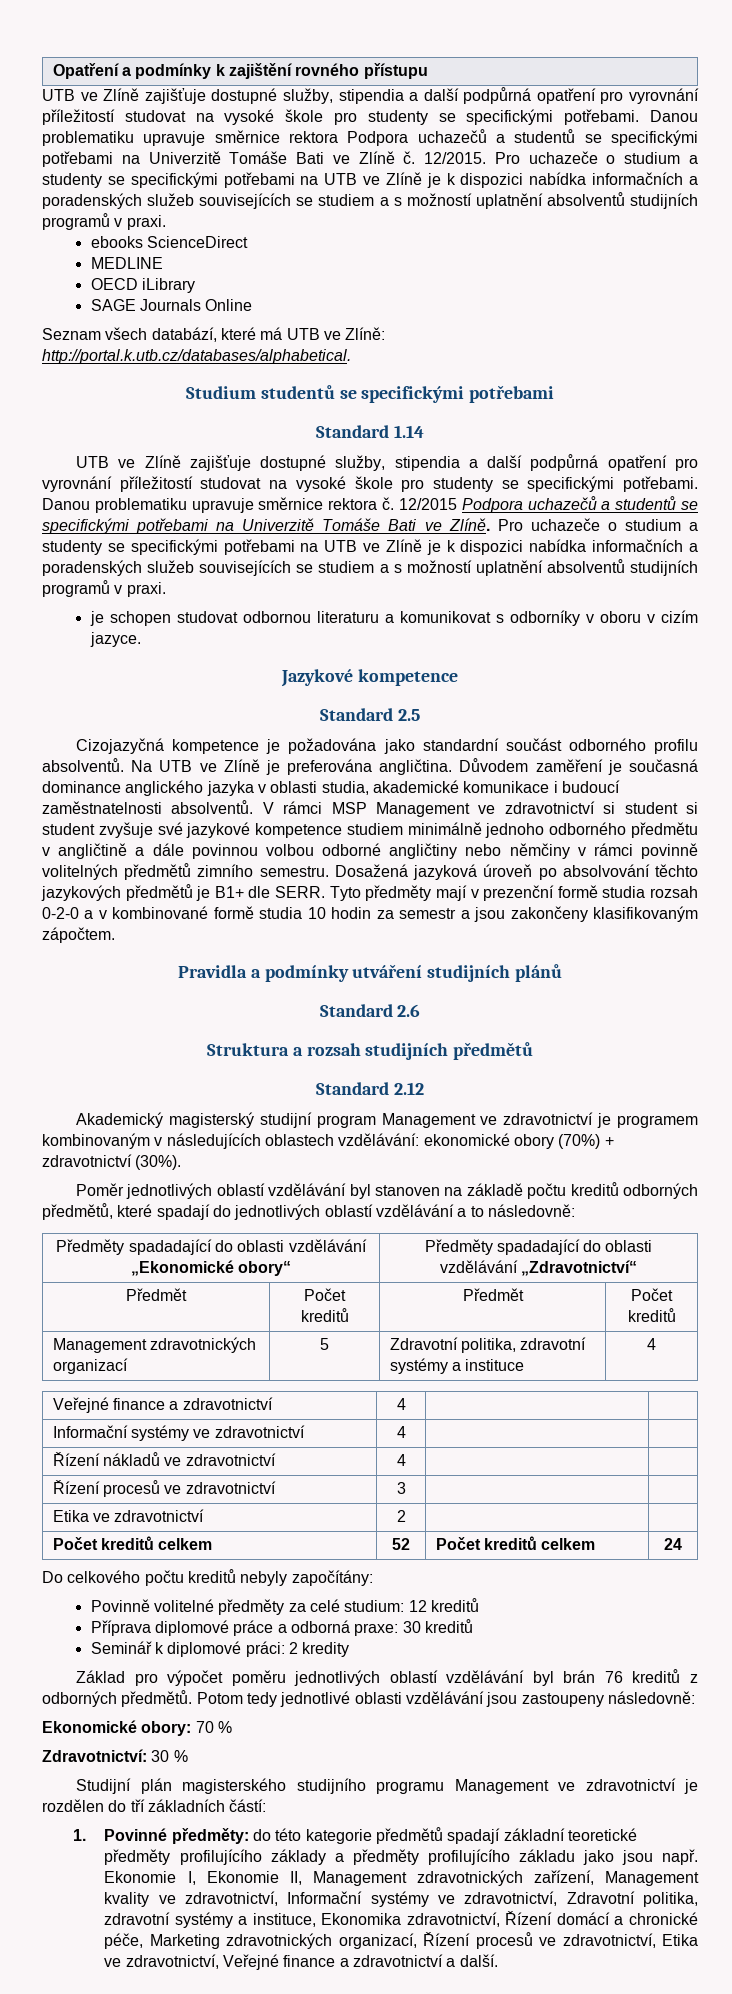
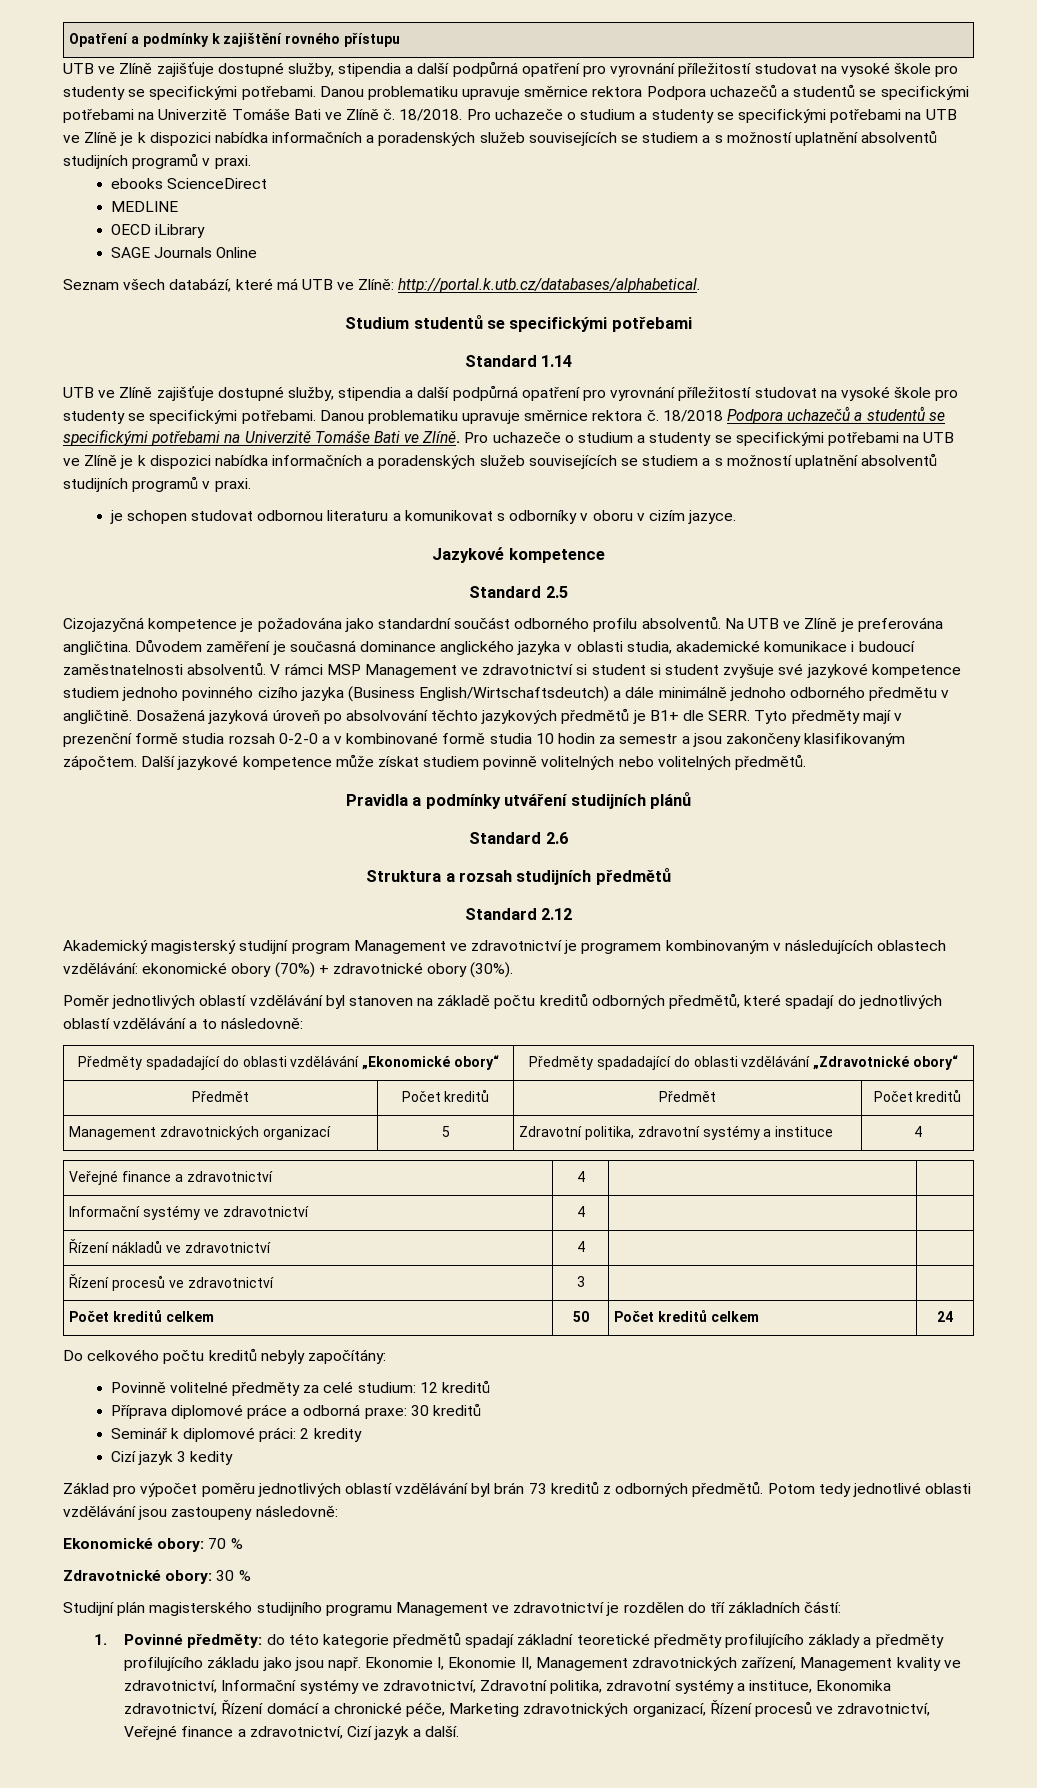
[424,152,487,164] 12/2015. -> [399,109,463,121] 18/2018.
[398,498,457,510] 12/2015 -> [662,410,723,422] 18/2018
(403, 829) none -> [122,686,655,702] jednoho povinného cizího jazyka (Business English/Wirtschaftsdeutch) a dále
[58,843,698,859] [42,863,329,880] angličtině a dále povinnou volbou odborné angličtiny nebo němčiny v rámci povinně volitelných předmětů zimního semestru. -> [63,710,132,724] angličtině.
(115, 935) none -> [141,754,807,770] Další jazykové kompetence může získat studiem povinně volitelných nebo volitelných předmětů.
[42,1154,132,1167] zdravotnictví -> [332,962,468,977] zdravotnické obory
[521,1260,638,1276] „Zdravotnictví“ -> [813,1055,958,1070] „Zdravotnické obory“
[52,1509,205,1522] [396,1510,406,1522] [52,1536,213,1550] [392,1538,410,1550] // Etika ve zdravotnictví | 2 | | // Počet kreditů celkem | 52 -> [69,1310,214,1322] [572,1311,589,1322] // Počet kreditů celkem | 50
(350, 1649) none -> [110,1451,234,1465] // Cizí jazyk 3 kedity
[604,1671,623,1683] 76 -> [528,1483,547,1494] 73
[42,1749,147,1762] Zdravotnictví: -> [63,1570,213,1584] Zdravotnické obory:
[662,1934,699,1946] [104,1954,444,1970] Etika ve zdravotnictví, Veřejné finance a zdravotnictví -> [124,1725,410,1740] Veřejné finance a zdravotnictví, Cizí jazyk

